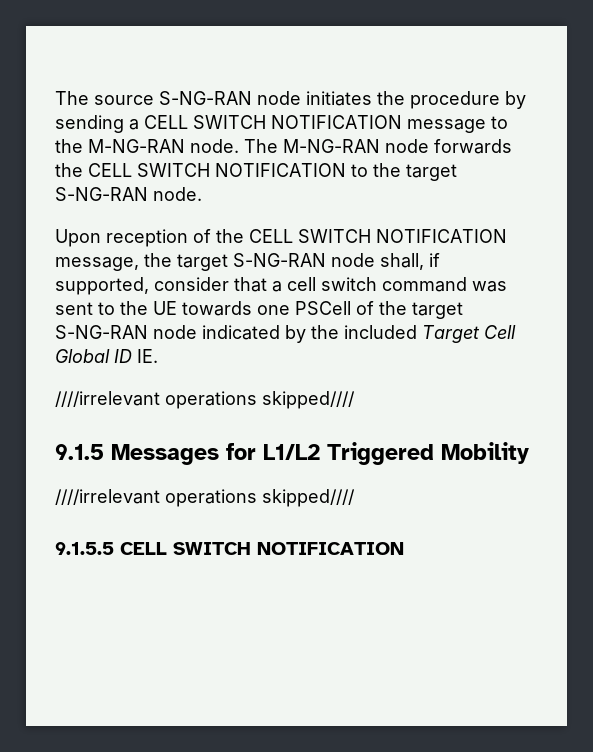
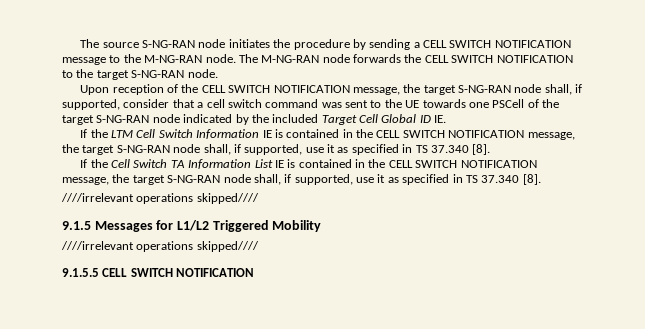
(158, 356) none -> [80,129,575,140] [62,144,491,155] [80,159,537,169] [62,174,541,185] // If the LTM Cell Switch Information IE is contained in the CELL SWITCH NOTIFICATION message, the target S-NG-RAN node shall, if supported, use it as specified in TS 37.340 [8]. // If the Cell Switch TA Information List IE is contained in the CELL SWITCH NOTIFICATION message, the target S-NG-RAN node shall, if supported, use it as specified in TS 37.340 [8].

